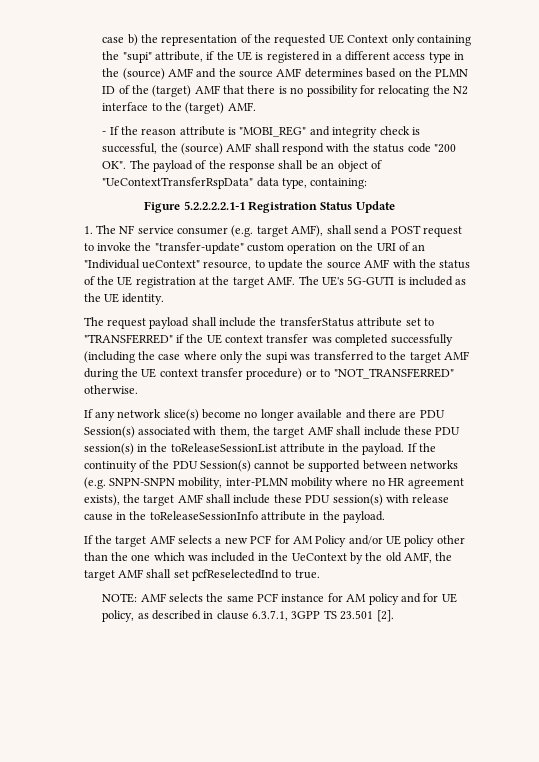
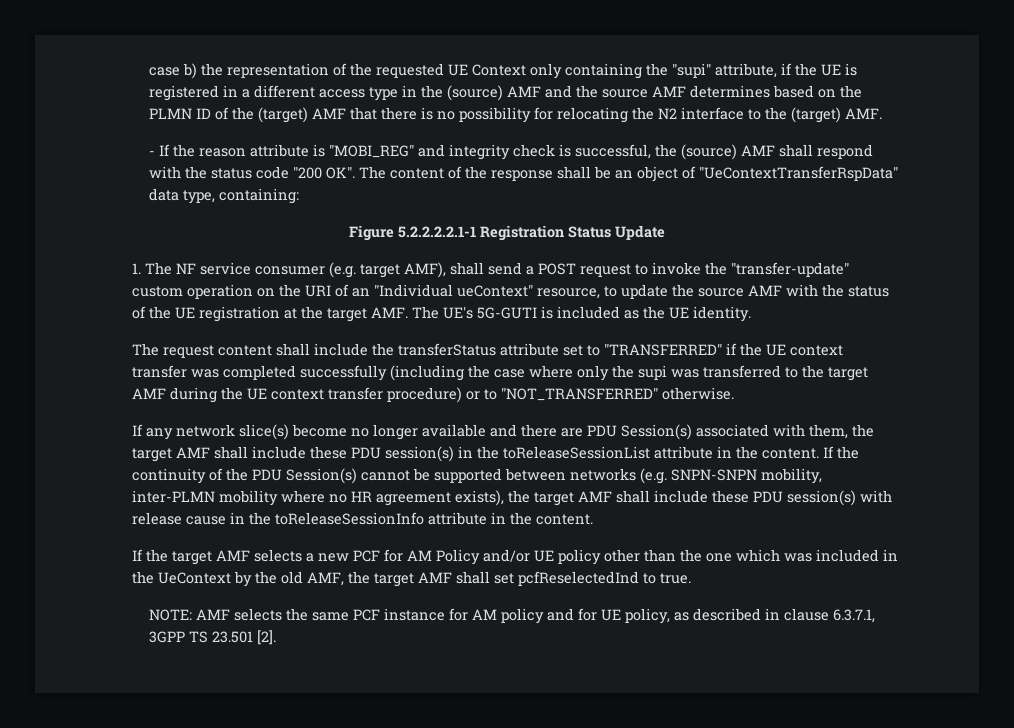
[152,160,193,172] payload -> [390,168,445,179] content
[149,317,190,329] payload -> [217,345,272,356] content
[362,443,405,455] payload. -> [761,448,819,459] content.
[343,511,386,523] payload. -> [535,514,593,525] content.

